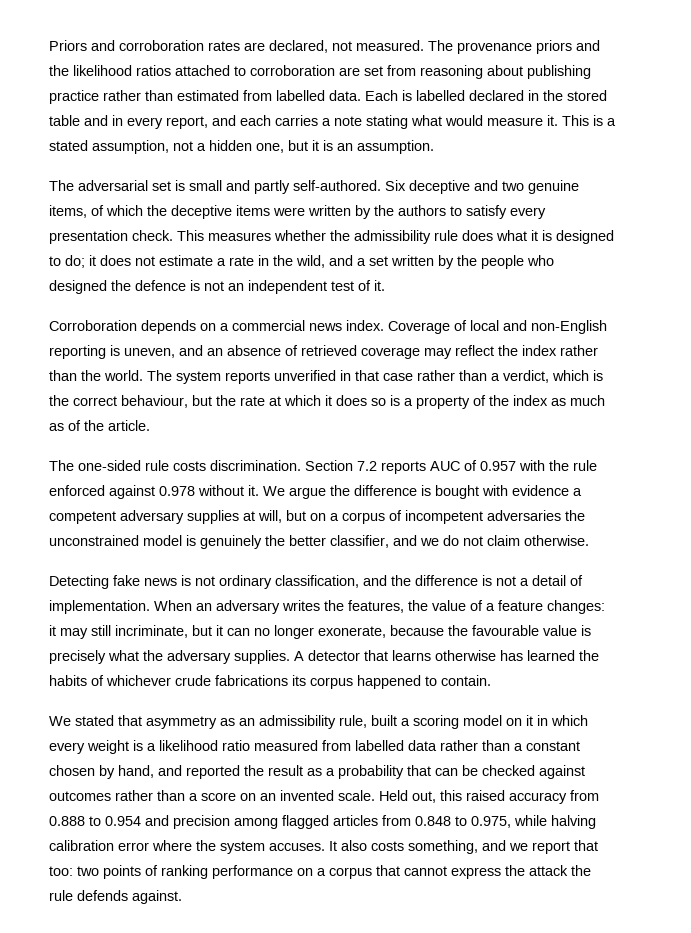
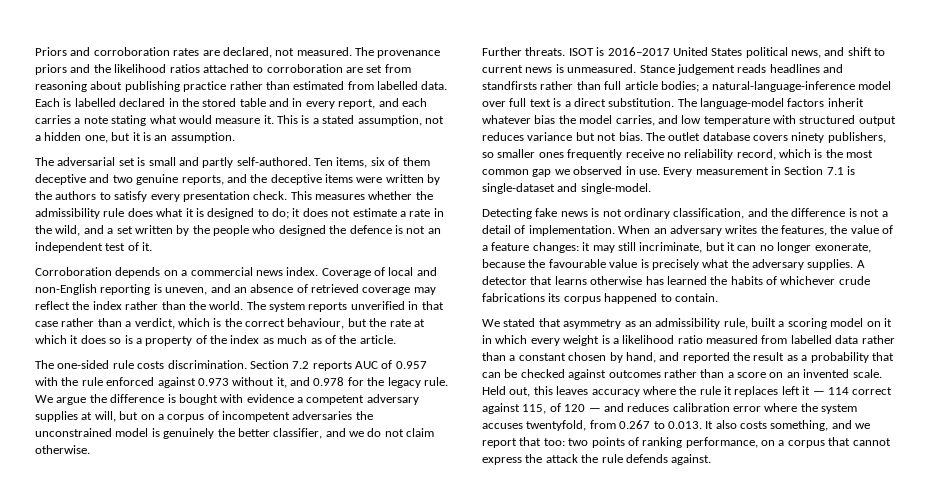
[385,180,406,191] Six -> [314,157,430,168] Ten items, six of them
[49,205,143,218] items, of which -> [181,174,247,185] reports, and
[159,485,259,496] 0.978 without it. -> [197,377,448,388] 0.973 without it, and 0.978 for the legacy rule.
(589, 540) none -> [482,47,886,58] [482,64,843,75] [482,81,891,92] [482,98,864,109] [482,115,896,126] [482,132,886,143] [482,149,874,160] [482,166,856,177] [482,183,651,194] // Further threats. ISOT is 2016–2017 United States political news, and shift to current news is unmeasured. Stance judgement reads headlines and standfirsts rather than full article bodies; a natural-language-inference model over full text is a direct substitution. The language-model factors inherit whatever bias the model carries, and low temperature with structured output reduces variance but not bias. The outlet database covers ninety publishers, so smaller ones frequently receive no reliability record, which is the most common gap we observed in use. Every measurement in Section 7.1 is single-dataset and single-model.
[466,790,599,804] [49,815,596,829] raised accuracy from 0.888 to 0.954 and precision among flagged articles from 0.848 to 0.975, while halving -> [556,386,893,397] [482,403,670,414] leaves accuracy where the rule it replaces left it — 114 correct against 115, of 120 — and reduces
[269,843,325,851] accuses. -> [482,420,702,431] accuses twentyfold, from 0.267 to 0.013.
[212,865,293,879] performance -> [685,437,758,448] performance,

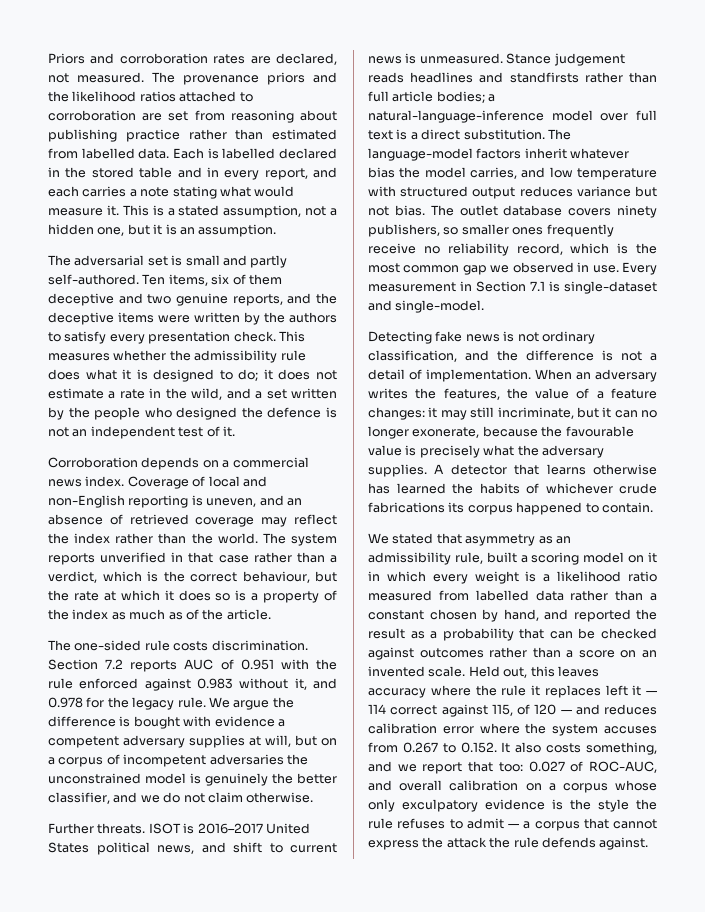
[395,361,427,369] 0.957 -> [240,659,274,670] 0.951
[197,378,229,386] 0.973 -> [197,678,234,689] 0.983
[526,420,587,431] twentyfold, -> (657, 730) none
[667,421,702,429] 0.013. -> [460,742,497,753] 0.152.
[568,437,775,448] two points of ranking performance, on -> [528,761,657,773] [368,780,657,793] [368,799,657,812] [368,818,520,829] 0.027 of ROC-AUC, and overall calibration on a corpus whose only exculpatory evidence is the style the rule refuses to admit —

